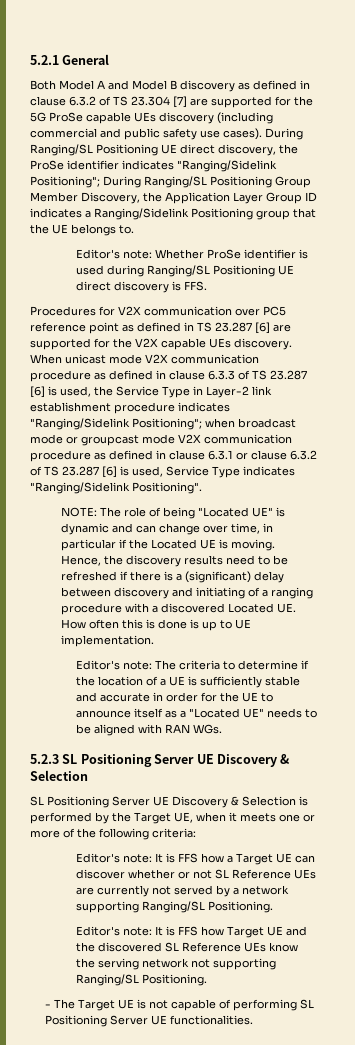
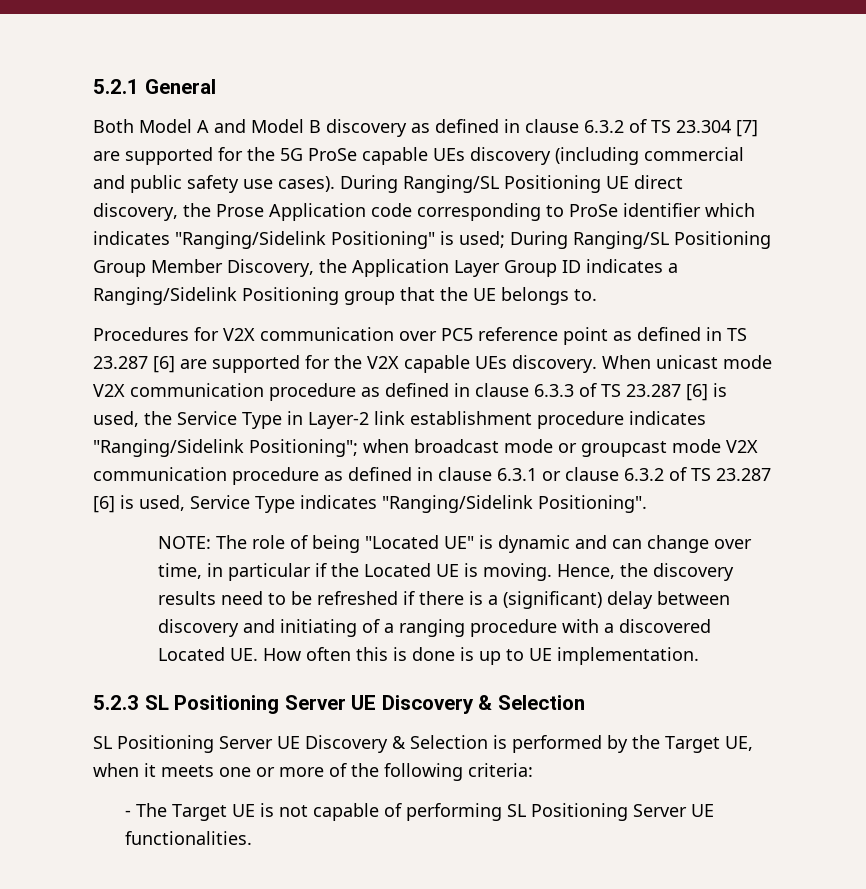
[30,160,277,172] [30,176,100,188] ProSe identifier indicates "Ranging/Sidelink Positioning"; -> [216,203,755,221] [93,231,505,249] Prose Application code corresponding to ProSe identifier which indicates "Ranging/Sidelink Positioning" is used;
[75,249,308,259] [75,265,294,277] [75,281,207,293] // Editor's note: Whether ProSe identifier is used during Ranging/SL Positioning UE direct discovery is FFS. -> (597, 295) none
[75,660,309,670] [75,676,300,688] [75,692,273,702] [75,708,317,718] [75,724,222,736] // Editor's note: The criteria to determine if the location of a UE is sufficiently stable and accurate in order for the UE to announce itself as a "Located UE" needs to be aligned with RAN WGs. -> (699, 656) none
[75,853,315,865] [75,869,316,879] [75,885,289,897] [75,901,273,913] [75,926,307,938] [75,942,298,952] [75,958,276,970] [75,974,207,986] // Editor's note: It is FFS how a Target UE can discover whether or not SL Reference UEs are currently not served by a network supporting Ranging/SL Positioning. // Editor's note: It is FFS how Target UE and the discovered SL Reference UEs know the serving network not supporting Ranging/SL Positioning. -> (533, 770) none

